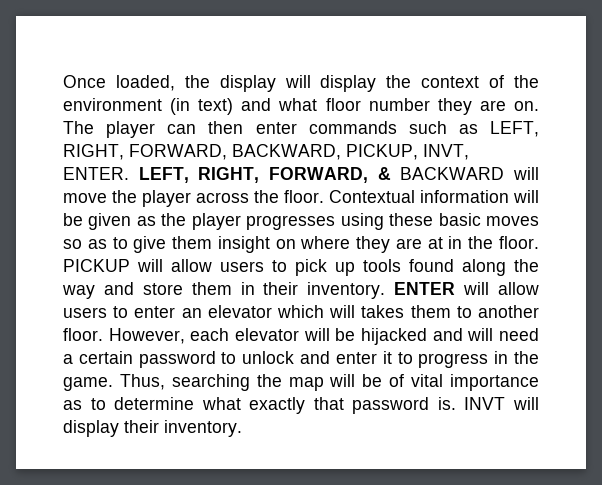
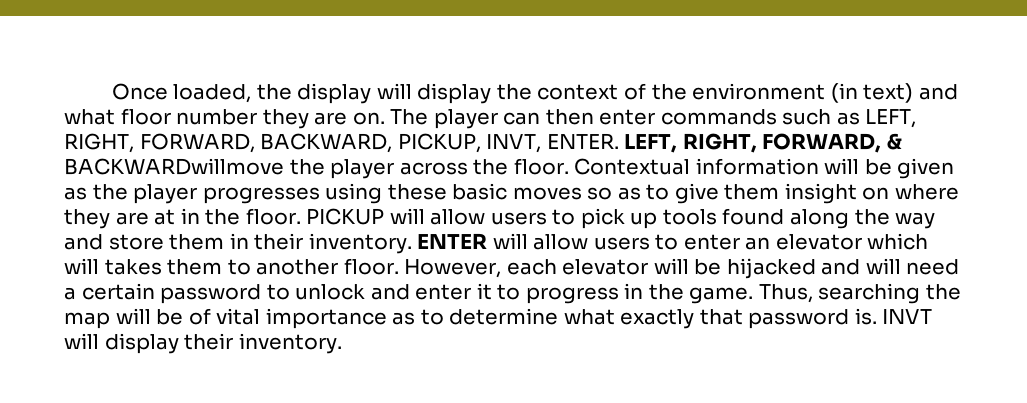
[400,167,539,180] [63,193,107,203] BACKWARD will move -> [64,158,284,175] BACKWARDwillmove

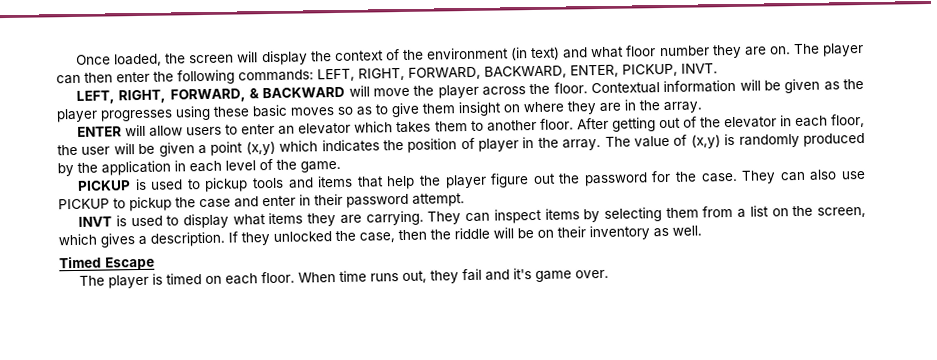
[297,83,372,104] display -> [189,54,235,64] screen
[660,109,860,125] commands such as -> [153,69,314,85] the following commands:
[397,133,619,153] PICKUP, INVT, ENTER. -> [570,63,718,78] ENTER, PICKUP, INVT. //
[64,158,284,175] BACKWARDwillmove -> [262,85,411,99] BACKWARD will move
[154,208,936,229] [64,233,412,254] at in the floor. PICKUP will allow users to pick up tools found along the way and store them in their inventory. -> [624,99,703,114] in the array. //
[64,258,99,274] will -> (394, 127) none
[404,258,960,279] [64,283,962,304] [64,308,933,329] [64,333,342,354] However, each elevator will be hijacked and will need a certain password to unlock and enter it to progress in the game. Thus, searching the map will be of vital importance as to determine what exactly that password is. INVT will display their inventory. -> [576,113,866,132] [57,132,866,157] [57,158,341,177] [77,169,866,193] [58,193,465,212] [78,205,866,229] [58,225,702,248] [59,256,155,271] [79,268,610,289] After getting out of the elevator in each floor, the user will be given a point (x,y) which indicates the position of player in the array. The value of (x,y) is randomly produced by the application in each level of the game. // PICKUP is used to pickup tools and items that help the player figure out the password for the case. They can also use PICKUP to pickup the case and enter in their password attempt. // INVT is used to display what items they are carrying. They can inspect items by selecting them from a list on the screen, which gives a description. If they unlocked the case, then the riddle will be on their inventory as well. // Timed Escape // The player is timed on each floor. When time runs out, they fail and it's game over.

